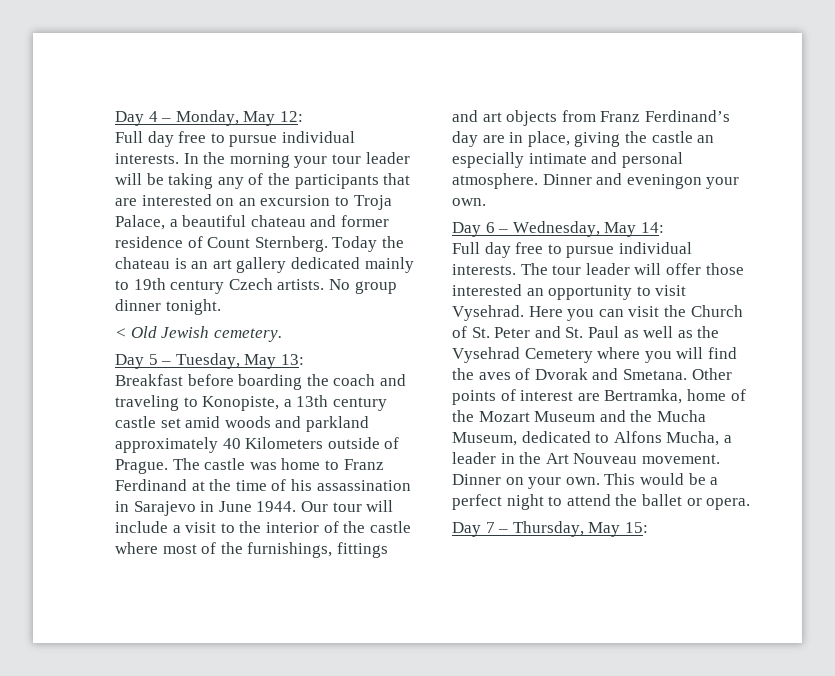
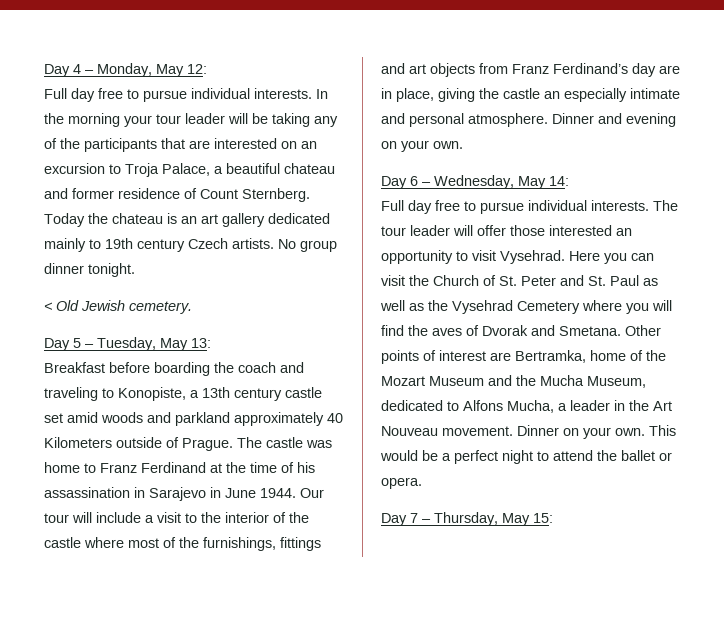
[626,174,702,189] eveningon -> [626,113,676,127] [381,141,397,149] evening on

